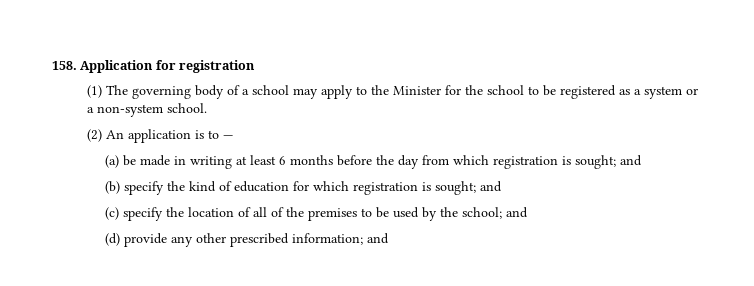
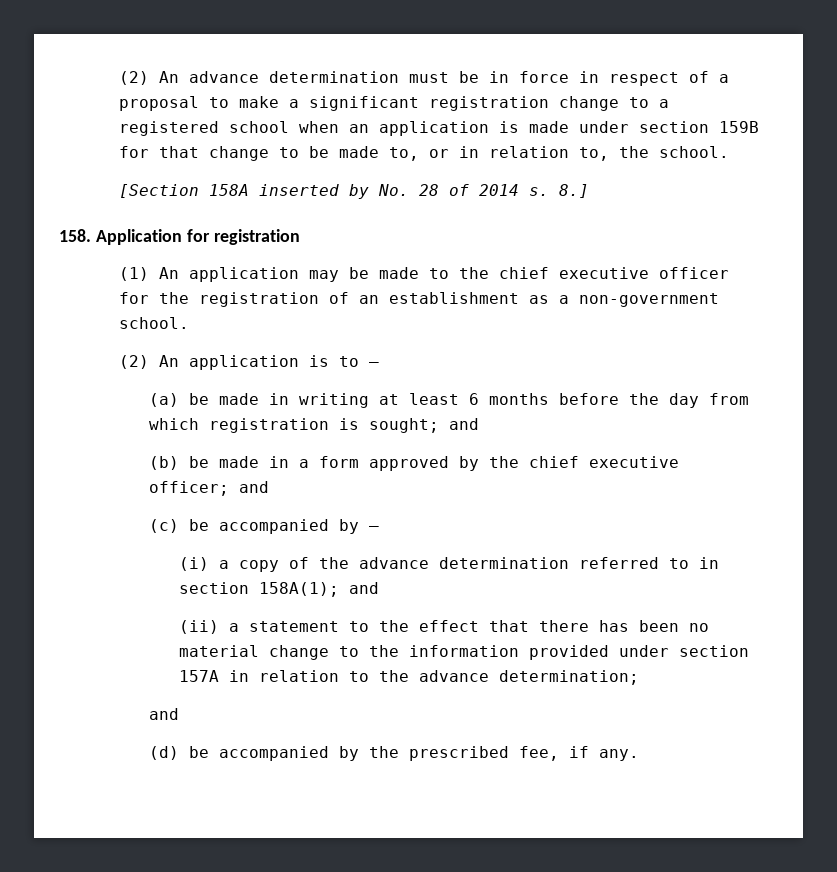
(52, 65) none -> [118,71,729,86] [118,96,669,111] [118,121,759,136] [118,146,729,161] [118,184,589,199] (2) An advance determination must be in force in respect of a proposal to make a significant registration change to a registered school when an application is made under section 159B for that change to be made to, or in relation to, the school. // [Section 158A inserted by No. 28 of 2014 s. 8.] //
[106,85,699,99] [87,104,164,117] The governing body of a school may apply to the Minister for the school to be registered as a system or a non-system -> [158,267,729,282] [118,292,719,307] An application may be made to the chief executive officer for the registration of an establishment as a non-government
[123,181,502,195] [104,207,528,221] [104,233,389,247] specify the kind of education for which registration is sought; and // (c) specify the location of all of the premises to be used by the school; and // (d) provide any other prescribed information; and -> [188,456,679,471] [148,481,269,496] [148,519,379,534] [178,557,719,572] [178,582,379,597] [178,620,709,634] [178,645,749,660] [178,670,639,685] [148,708,179,720] [148,746,639,761] be made in a form approved by the chief executive officer; and // (c) be accompanied by — // (i) a copy of the advance determination referred to in section 158A(1); and // (ii) a statement to the effect that there has been no material change to the information provided under section 157A in relation to the advance determination; // and // (d) be accompanied by the prescribed fee, if any.

